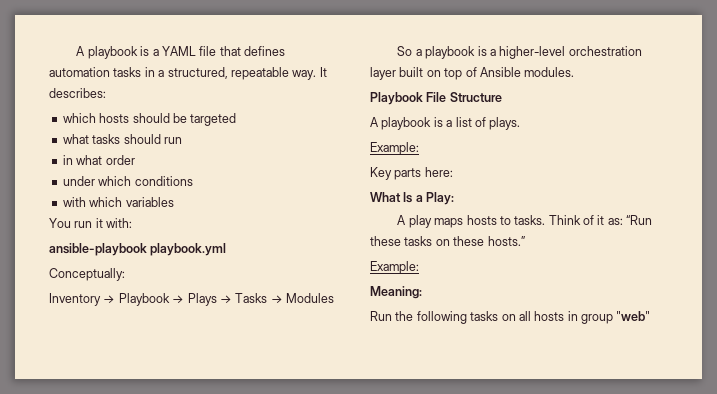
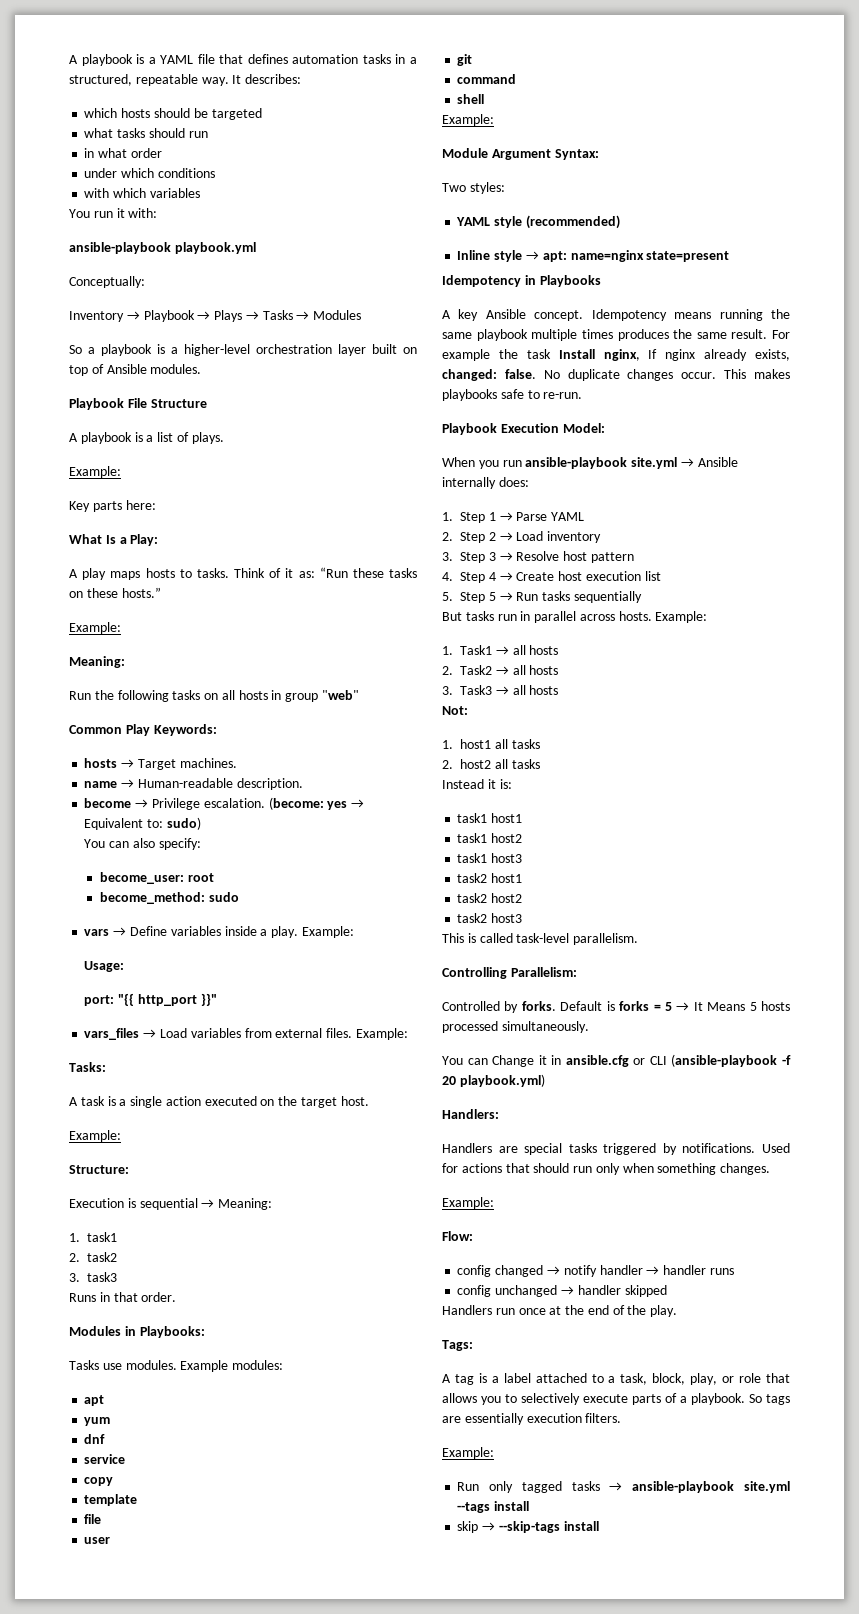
(651, 316) none -> [69,724,217,736] [84,758,237,770] [84,778,303,790] [84,797,365,810] [84,817,201,830] [84,838,201,850] [99,872,214,884] [99,892,239,904] [84,926,354,938] [84,961,125,972] [84,993,217,1006] [84,1028,408,1040] [69,1062,106,1072] [69,1096,369,1108] [69,1130,121,1142] [69,1165,129,1174] [69,1198,273,1210] [69,1232,117,1242] [69,1252,117,1262] [69,1272,117,1282] [69,1292,177,1302] [69,1326,205,1338] [69,1360,284,1372] [84,1395,105,1406] [84,1417,111,1426] [84,1434,106,1444] [84,1454,126,1464] [84,1477,114,1486] [84,1494,138,1506] [84,1514,102,1524] [84,1537,111,1544] [457,54,473,66] [457,74,517,84] [457,94,485,104] [442,114,494,126] [442,148,599,160] [442,182,505,194] [456,215,620,229] [457,250,730,262] [442,275,601,287] [442,309,790,321] [442,329,790,341] [442,349,790,361] [442,369,790,381] [442,389,583,401] [442,423,605,435] [442,457,738,469] [442,477,529,489] [442,512,585,523] [442,531,602,543] [442,551,634,563] [442,571,661,583] [442,591,642,603] [442,611,708,623] [442,645,559,655] [442,665,559,675] [442,685,559,695] [442,706,468,715] [442,739,540,749] [442,759,540,769] [442,779,512,789] [457,813,523,823] [457,833,523,843] [457,853,523,863] [457,873,523,883] [457,893,523,903] [457,913,523,923] [442,933,639,945] [442,967,577,979] [442,1001,790,1013] [442,1021,589,1033] [442,1054,791,1067] [442,1074,545,1087] [442,1109,499,1119] [442,1143,790,1155] [442,1163,771,1175] [442,1197,494,1209] [442,1231,473,1241] [457,1265,734,1277] [457,1285,667,1297] [442,1305,678,1317] [442,1340,473,1351] [442,1373,790,1385] [442,1393,790,1405] [442,1413,622,1425] [442,1447,494,1459] [457,1481,790,1493] [457,1501,530,1513] [457,1521,599,1533] // Common Play Keywords: // hosts → Target machines. // name → Human-readable description. // become → Privilege escalation. (become: yes → Equivalent to: sudo) // You can also specify: // become_user: root // become_method: sudo // vars → Define variables inside a play. Example: // Usage: // port: "{{ http_port }}" // vars_files → Load variables from external files. Example: // Tasks: // A task is a single action executed on the target host. // Example: // Structure: // Execution is sequential → Meaning: // 1. task1 // 2. task2 // 3. task3 // Runs in that order. // Modules in Playbooks: // Tasks use modules. Example modules: // apt // yum // dnf // service // copy // template // file // user // git // command // shell // Example: // Module Argument Syntax: // Two styles: // YAML style (recommended) // Inline style → apt: name=nginx state=present // Idempotency in Playbooks // A key Ansible concept. Idempotency means running the same playbook multiple times produces the same result. For example the task Install nginx, If nginx already exists, changed: false. No duplicate changes occur. This makes playbooks safe to re-run. // Playbook Execution Model: // When you run ansible-playbook site.yml → Ansible internally does: // 1. Step 1 → Parse YAML // 2. Step 2 → Load inventory // 3. Step 3 → Resolve host pattern // 4. Step 4 → Create host execution list // 5. Step 5 → Run tasks sequentially // But tasks run in parallel across hosts. Example: // 1. Task1 → all hosts // 2. Task2 → all hosts // 3. Task3 → all hosts // Not: // 1. host1 all tasks // 2. host2 all tasks // Instead it is: // task1 host1 // task1 host2 // task1 host3 // task2 host1 // task2 host2 // task2 host3 // This is called task-level parallelism. // Controlling Parallelism: // Controlled by forks. Default is forks = 5 → It Means 5 hosts processed simultaneously. // You can Change it in ansible.cfg or CLI (ansible-playbook -f 20 playbook.yml) // Handlers: // Handlers are special tasks triggered by notifications. Used for actions that should run only when something changes. // Example: // Flow: // config changed → notify handler → handler runs // config unchanged → handler skipped // Handlers run once at the end of the play. // Tags: // A tag is a label attached to a task, block, play, or role that allows you to selectively execute parts of a playbook. So tags are essentially execution filters. // Example: // Run only tagged tasks → ansible-playbook site.yml --tags install // skip → --skip-tags install

